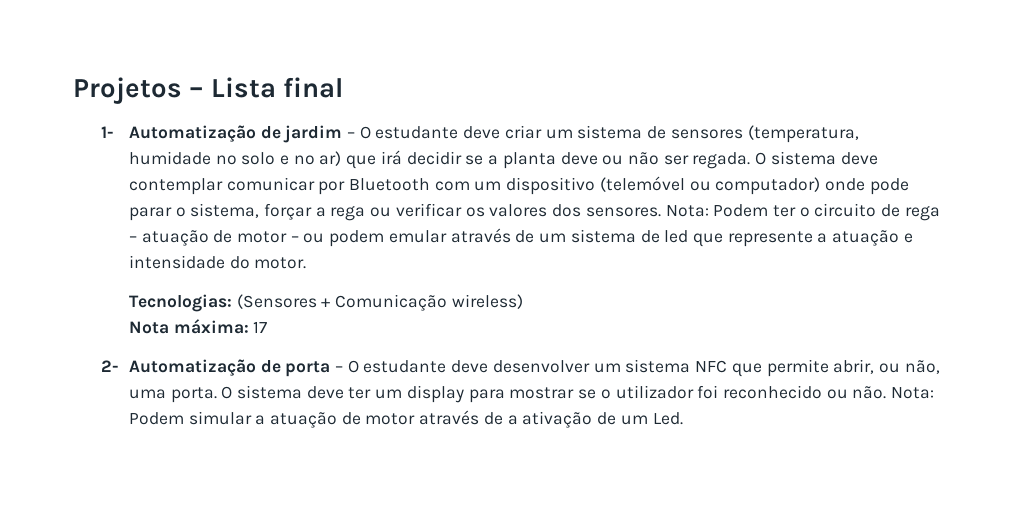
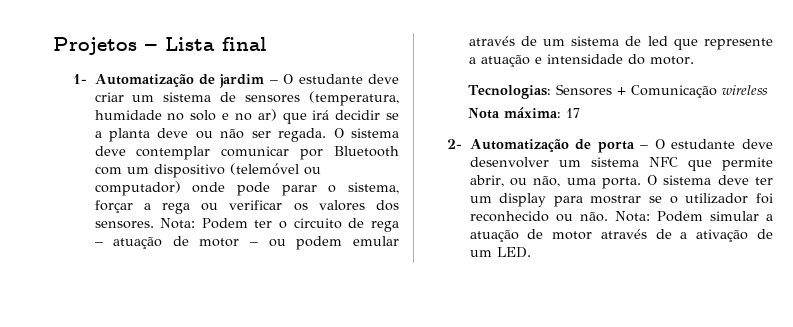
[236,294,317,309] (Sensores -> [555,84,612,96] Sensores
[451,294,523,309] wireless) -> [721,85,768,95] wireless
[652,412,683,425] Led. -> [496,247,531,258] LED.

